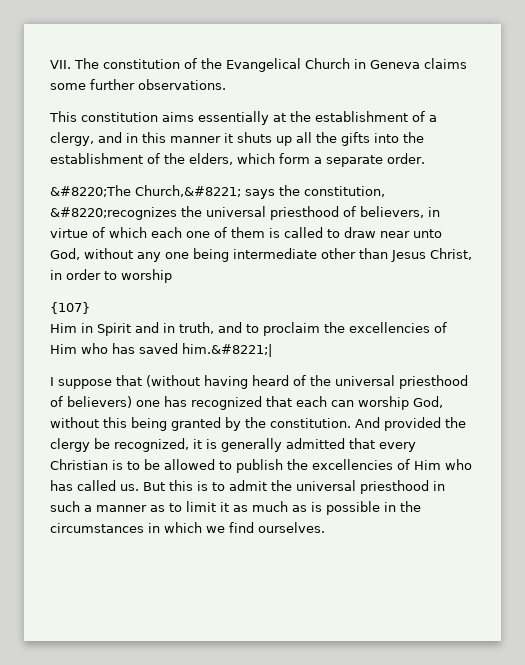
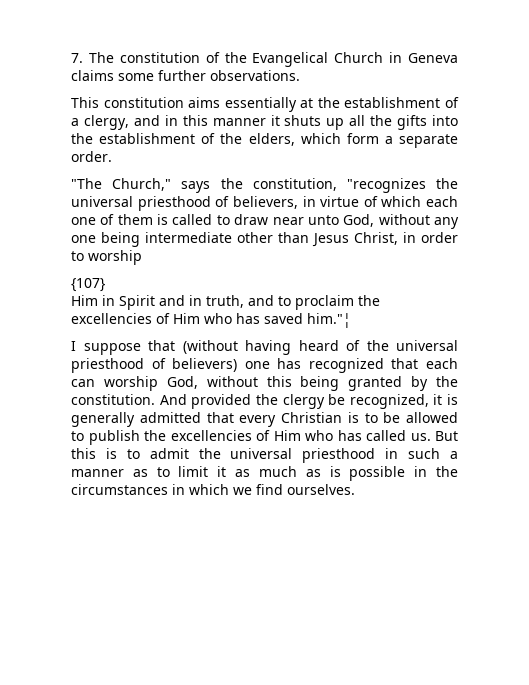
[50,60,71,69] VII. -> [71,53,83,63] 7.
[50,185,241,197] &#8220;The Church,&#8221; -> [71,178,172,191] "The Church,"
[50,207,177,220] &#8220;recognizes -> [346,178,426,193] "recognizes
[182,343,272,357] him.&#8221;| -> [307,313,351,328] him."¦

